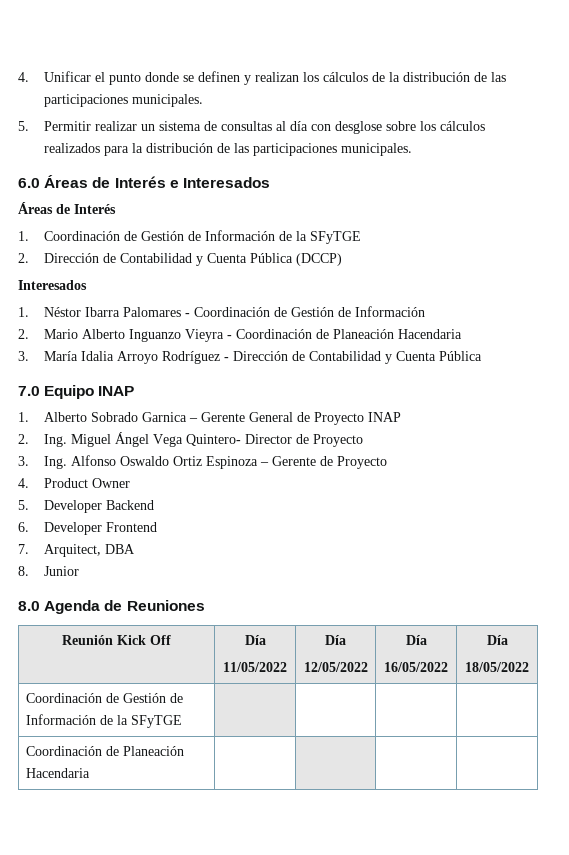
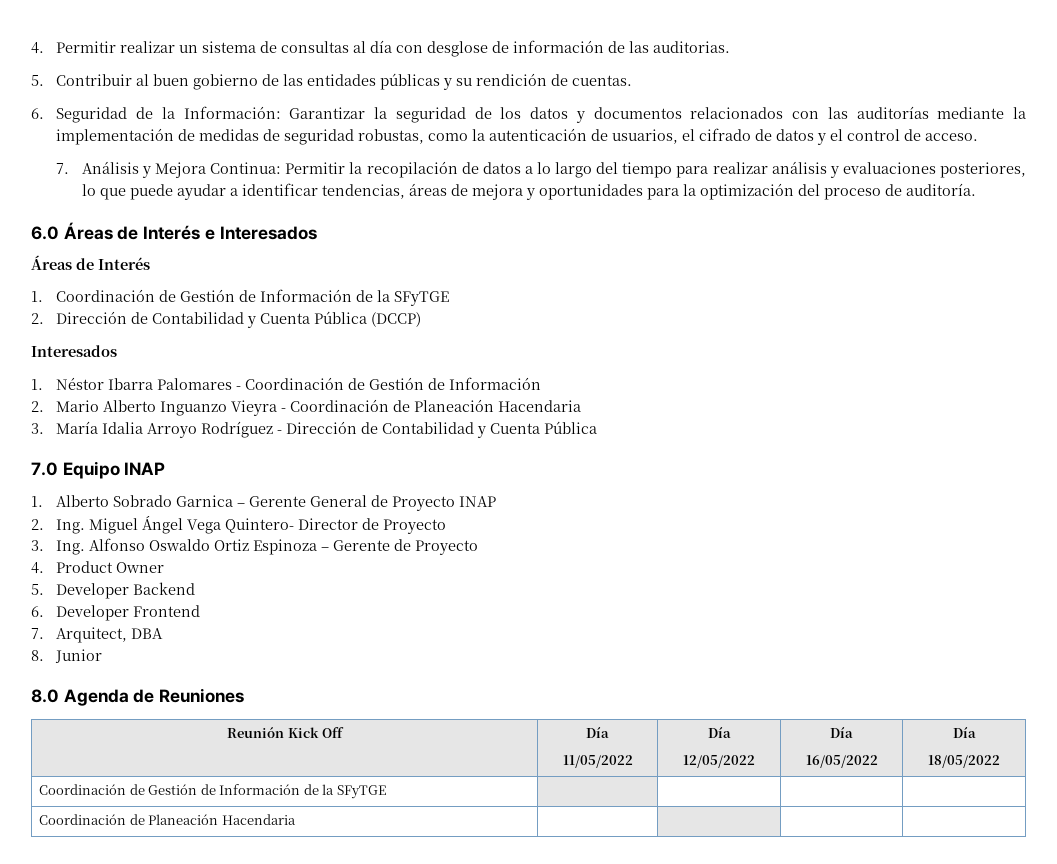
[18,71,507,85] [44,94,204,107] [18,121,29,131] 4. Unificar el punto donde se definen y realizan los cálculos de la distribución de las participaciones municipales. // 5. -> [31,42,44,54] 4.
[386,121,486,131] [44,143,413,156] sobre los cálculos realizados para la distribución de las participaciones municipales. -> [492,40,731,53] [31,73,633,90] [31,106,1026,123] [56,128,979,145] [56,161,1026,178] [81,183,976,200] de información de las auditorias. // 5. Contribuir al buen gobierno de las entidades públicas y su rendición de cuentas. // 6. Seguridad de la Información: Garantizar la seguridad de los datos y documentos relacionados con las auditorías mediante la implementación de medidas de seguridad robustas, como la autenticación de usuarios, el cifrado de datos y el control de acceso. // 7. Análisis y Mejora Continua: Permitir la recopilación de datos a lo largo del tiempo para realizar análisis y evaluaciones posteriores, lo que puede ayudar a identificar tendencias, áreas de mejora y oportunidades para la optimización del proceso de auditoría.

